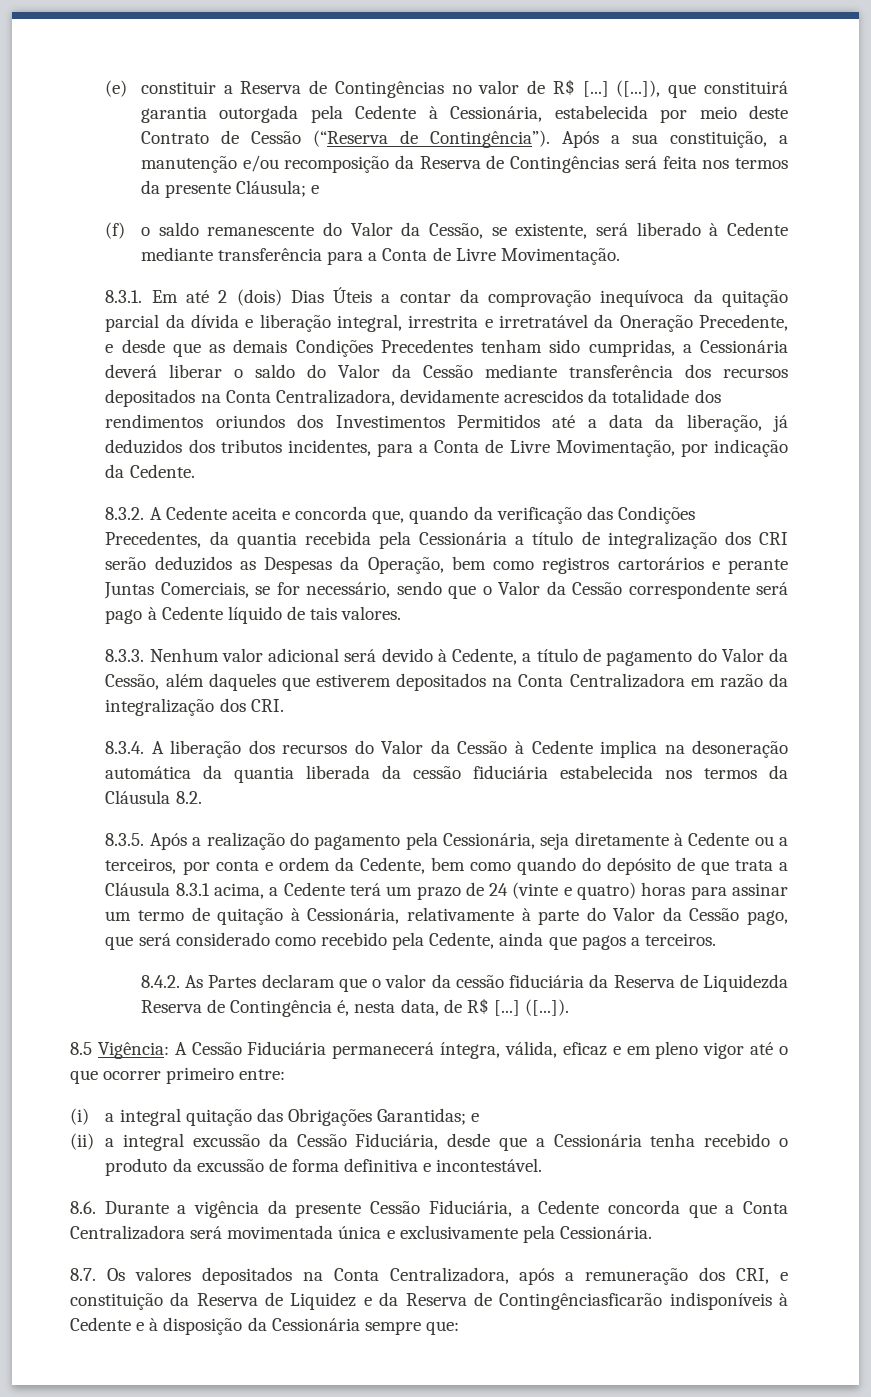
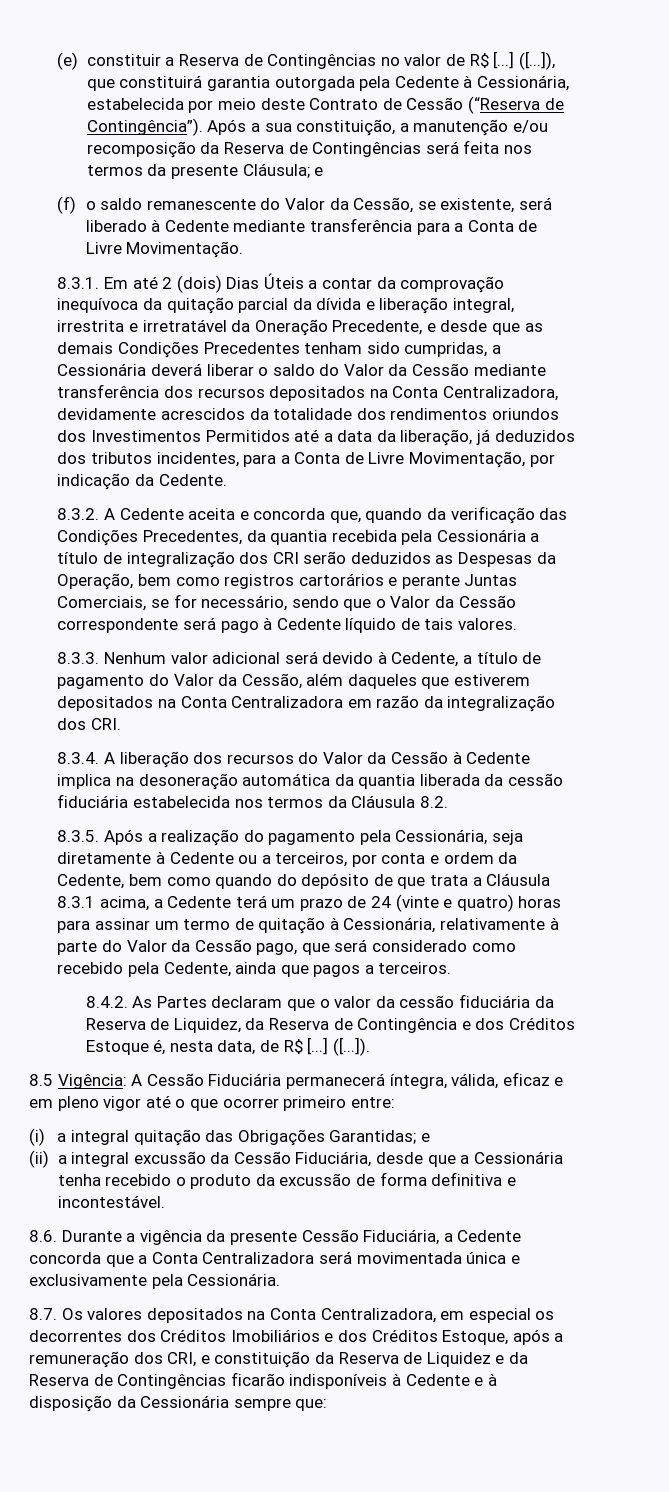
[703,974,789,992] Liquidezda -> [173,1018,265,1033] Liquidez, da
(333, 1008) none -> [461,1017,576,1030] [85,1040,149,1055] e dos Créditos Estoque
(509, 1275) none -> [440,1308,555,1323] [29,1329,509,1345] em especial os decorrentes dos Créditos Imobiliários e dos Créditos Estoque,
[499,1293,663,1310] Contingênciasficarão -> [117,1372,285,1389] Contingências ficarão

